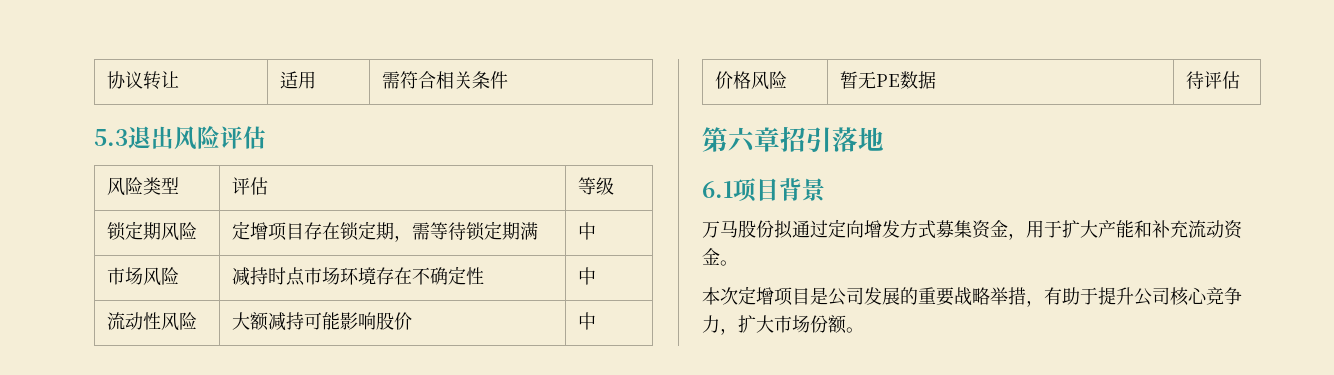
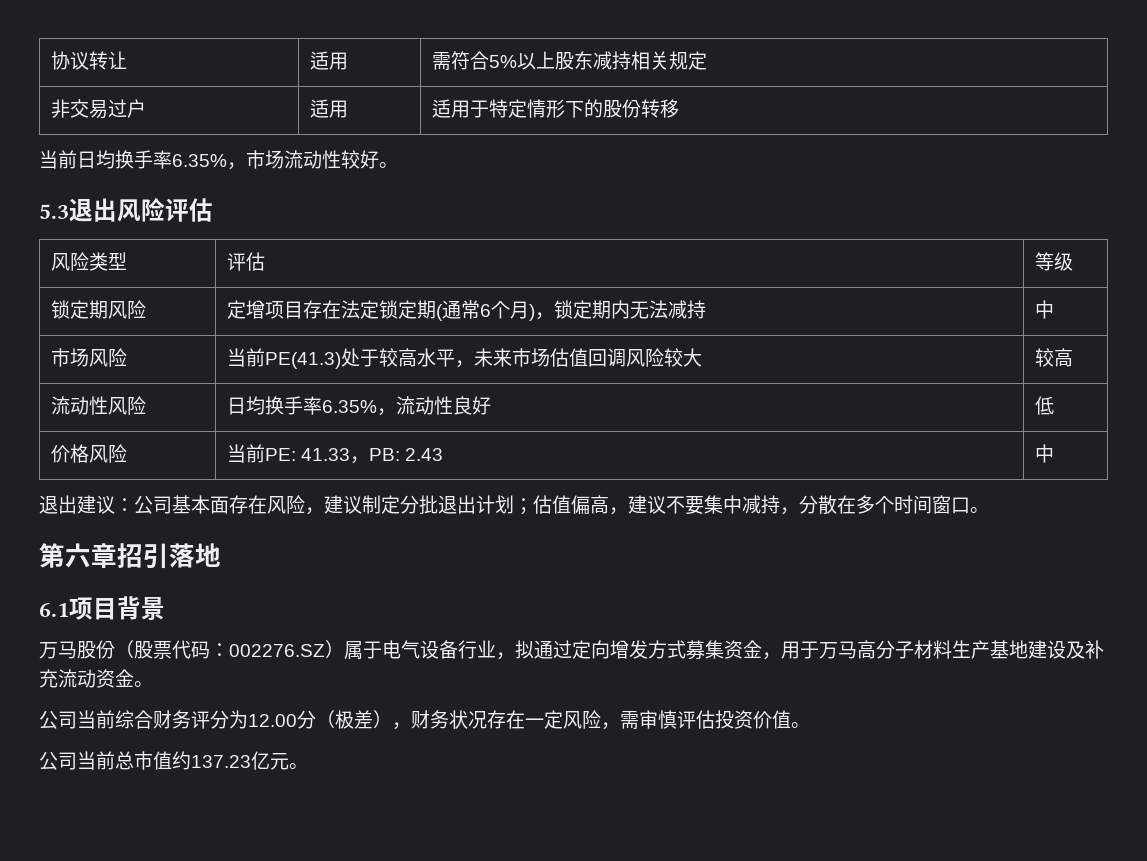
[435,71,508,89] 相关条件 -> [488,51,707,70] [50,99,146,119] [309,99,348,118] [431,99,679,118] [39,150,398,170] 5%以上股东减持相关规定 // 非交易过户 | 适用 | 适用于特定情形下的股份转移 // 当前日均换手率6.35%，市场流动性较好。
[339,221,538,242] [577,222,596,240] [106,267,179,286] [231,266,484,286] [577,267,596,285] [106,312,197,331] [231,312,412,331] [577,312,596,330] [714,71,787,90] [839,71,936,89] [1185,71,1240,89] 锁定期，需等待锁定期满 | 中 // 市场风险 | 减持时点市场环境存在不确定性 | 中 // 流动性风险 | 大额减持可能影响股价 | 中 // 价格风险 | 暂无PE数据 | 待评估 -> [340,300,706,321] [1034,300,1054,319] [50,348,127,367] [226,348,702,369] [1034,348,1073,367] [50,396,146,415] [226,396,491,416] [1034,396,1054,415] [50,444,127,463] [226,444,443,464] [1034,444,1054,463] [39,495,989,515] 法定锁定期(通常6个月)，锁定期内无法减持 | 中 // 市场风险 | 当前PE(41.3)处于较高水平，未来市场估值回调风险较大 | 较高 // 流动性风险 | 日均换手率6.35%，流动性良好 | 低 // 价格风险 | 当前PE: 41.33，PB: 2.43 | 中 // 退出建议：公司基本面存在风险，建议制定分批退出计划；估值偏高，建议不要集中减持，分散在多个时间窗口。
(774, 229) none -> [115,640,515,660] （股票代码：002276.SZ）属于电气设备行业，
[1062,220,1243,239] [702,248,738,266] [702,286,1242,307] [702,315,847,335] 扩大产能和补充流动资金。 // 本次定增项目是公司发展的重要战略举措，有助于提升公司核心竞争力，扩大市场份额 -> [819,640,1104,659] [39,669,153,688] [39,710,810,730] [39,751,289,770] 万马高分子材料生产基地建设及补充流动资金。 // 公司当前综合财务评分为12.00分（极差），财务状况存在一定风险，需审慎评估投资价值。 // 公司当前总市值约137.23亿元

